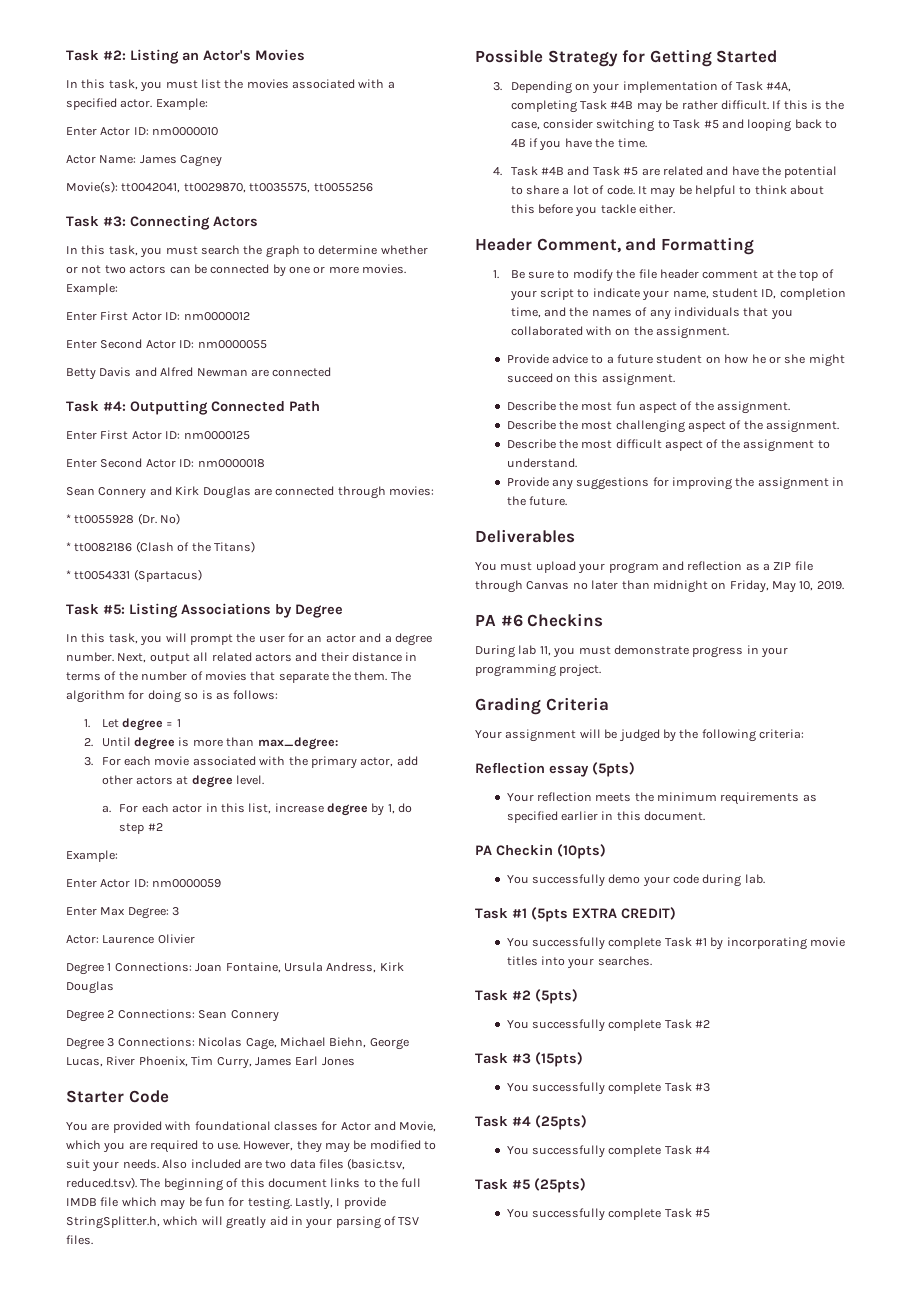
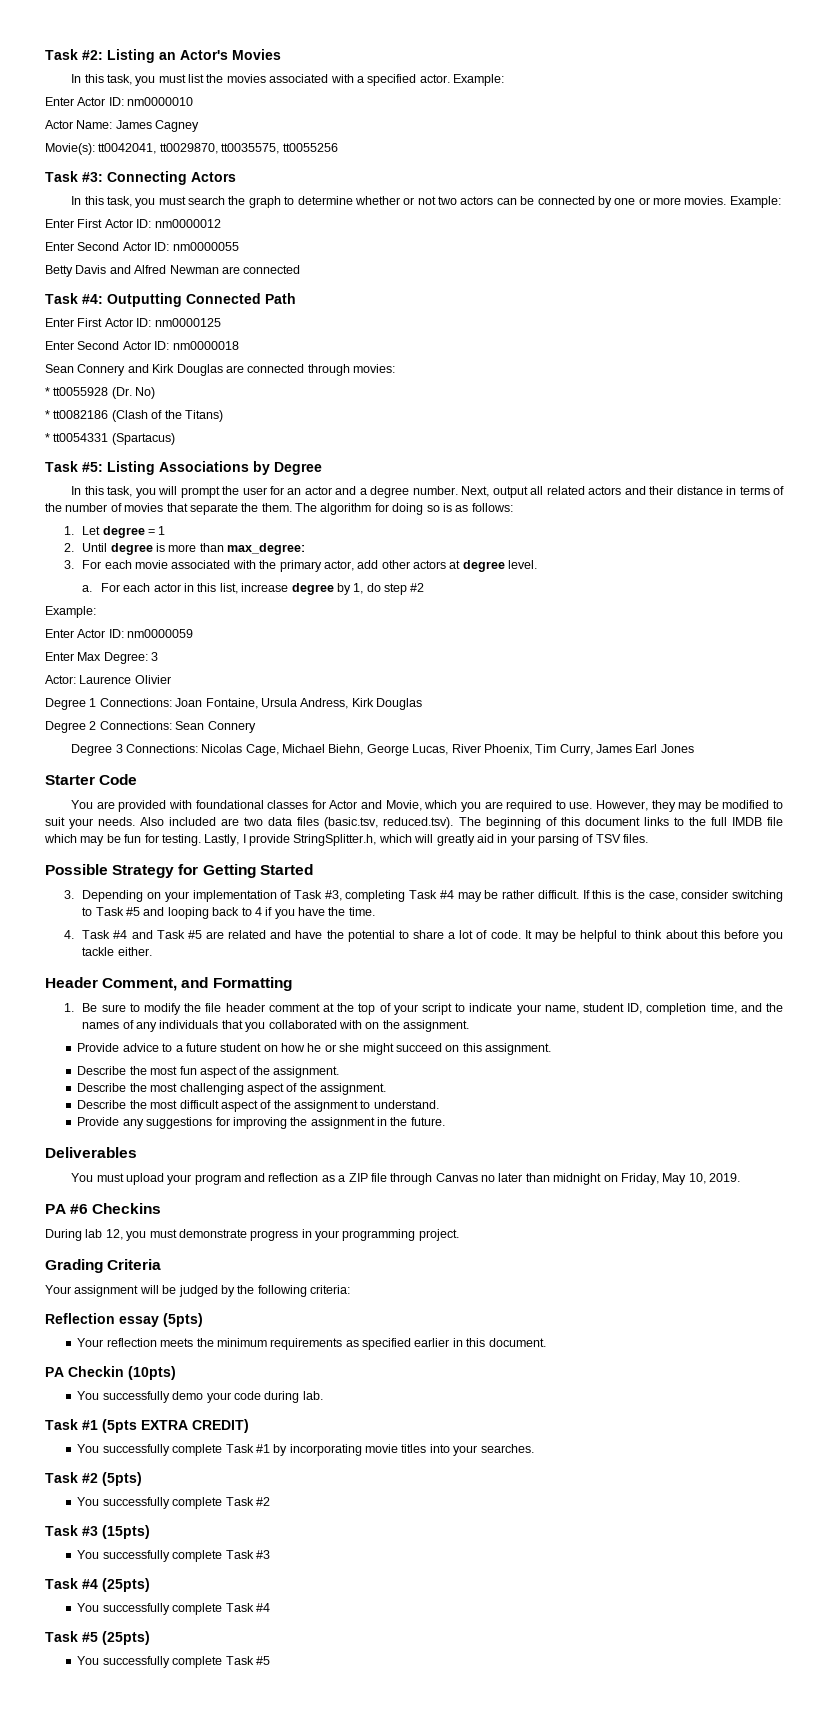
[765,82,791,92] #4A, -> [324,890,342,901] #3,
[610,101,634,109] #4B -> [439,890,454,899] #4
[510,139,526,147] 4B -> [254,907,262,916] 4
[541,167,565,175] #4B -> [113,930,128,939] #4
[539,646,551,656] 11, -> [105,1229,123,1240] 12,

